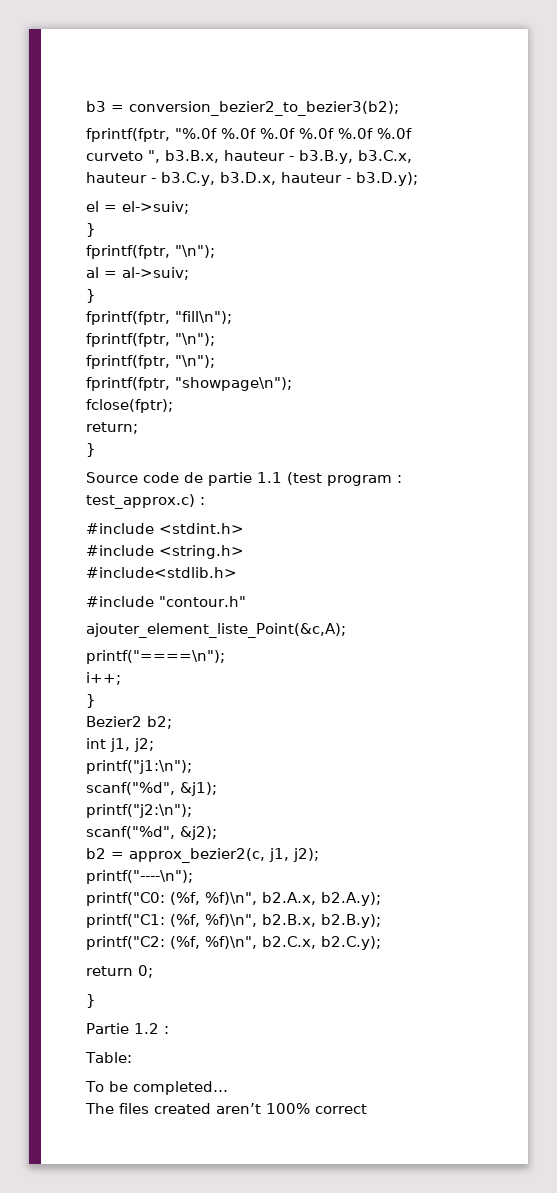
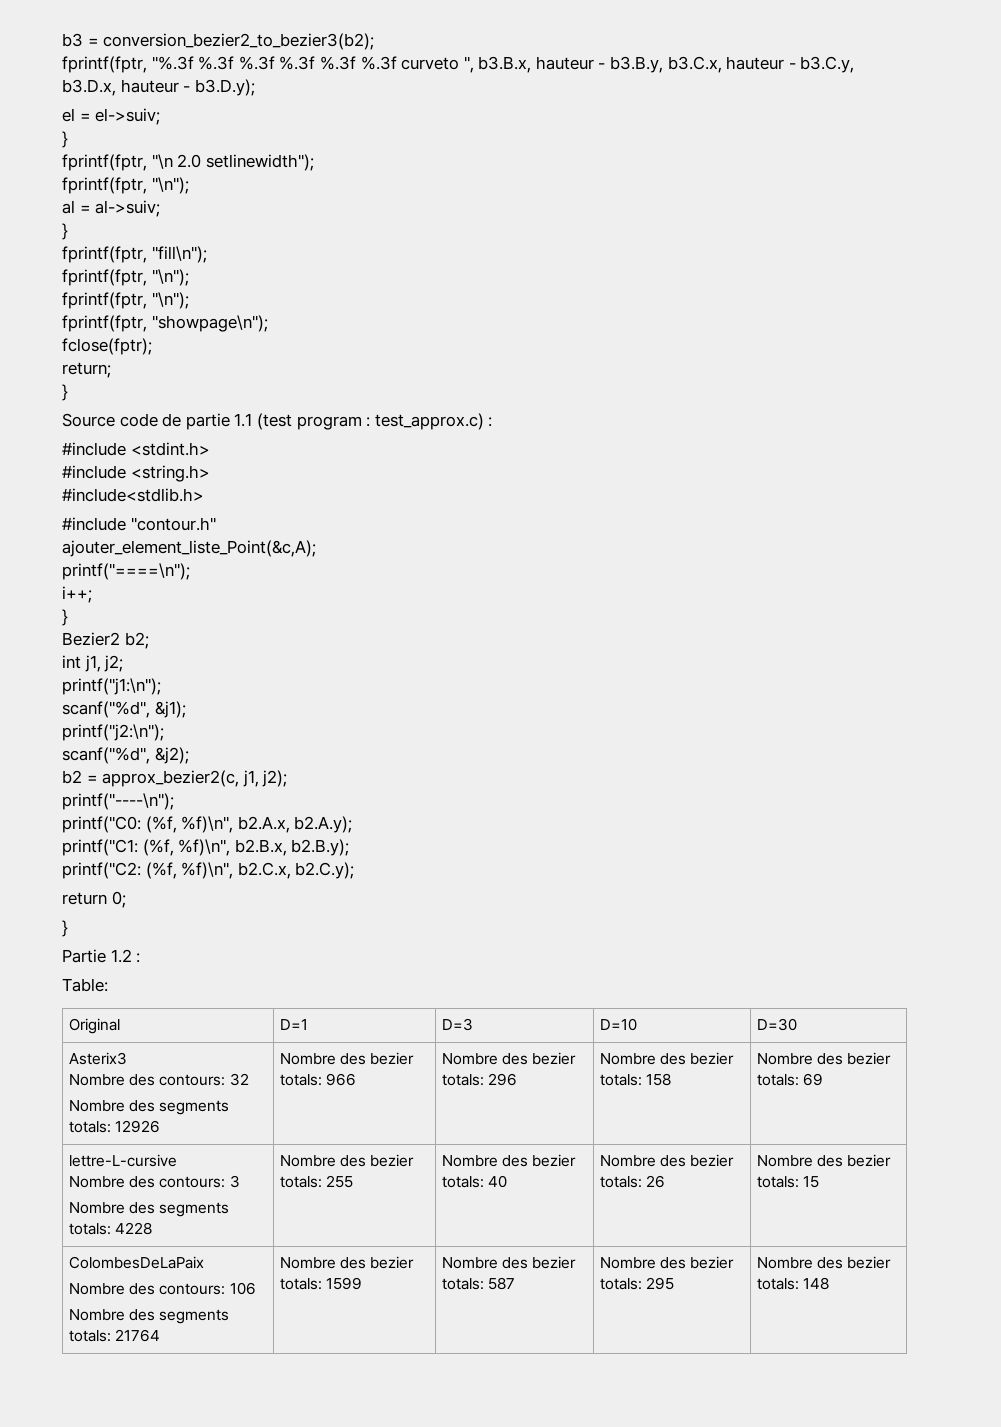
[175,128,412,139] "%.0f %.0f %.0f %.0f %.0f %.0f -> [151,56,397,70] "%.3f %.3f %.3f %.3f %.3f %.3f
(96, 230) none -> [62,154,314,171] // fprintf(fptr, "\n 2.0 setlinewidth");
[85,1081,228,1095] [85,1103,367,1114] // To be completed… // The files created aren’t 100% correct -> [69,1018,121,1034] [280,1019,309,1030] [442,1018,474,1031] [600,1018,638,1031] [757,1018,798,1031] [69,1052,128,1065] [69,1073,249,1086] [69,1100,230,1115] [69,1120,161,1133] [280,1052,415,1065] [280,1073,357,1086] [442,1052,577,1065] [442,1073,518,1086] [600,1052,735,1065] [600,1073,672,1086] [757,1052,892,1065] [757,1073,824,1086] [69,1154,178,1167] [69,1175,240,1188] [69,1202,230,1217] [69,1222,153,1235] [280,1154,415,1167] [280,1175,354,1188] [442,1154,577,1167] [442,1175,508,1188] [600,1154,735,1167] [600,1175,666,1188] [757,1154,892,1167] [757,1176,820,1188] [69,1256,205,1269] [69,1282,256,1295] [69,1309,230,1324] [69,1329,161,1342] [280,1256,415,1269] [280,1277,363,1290] [442,1256,577,1269] [442,1277,516,1290] [600,1256,735,1269] [600,1277,675,1290] [757,1256,892,1269] [757,1277,830,1290] // Original | D=1 | D=3 | D=10 | D=30 // Asterix3 // Nombre des contours: 32 // Nombre des segments totals: 12926 | Nombre des bezier totals: 966 | Nombre des bezier totals: 296 | Nombre des bezier totals: 158 | Nombre des bezier totals: 69 // lettre-L-cursive // Nombre des contours: 3 // Nombre des segments totals: 4228 | Nombre des bezier totals: 255 | Nombre des bezier totals: 40 | Nombre des bezier totals: 26 | Nombre des bezier totals: 15 // ColombesDeLaPaix // Nombre des contours: 106 // Nombre des segments totals: 21764 | Nombre des bezier totals: 1599 | Nombre des bezier totals: 587 | Nombre des bezier totals: 295 | Nombre des bezier totals: 148

